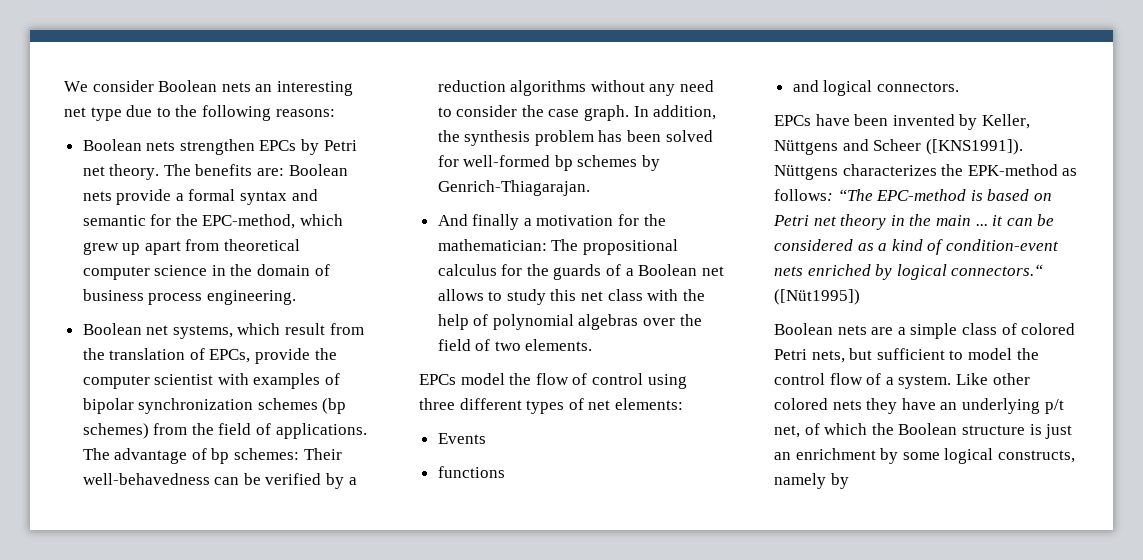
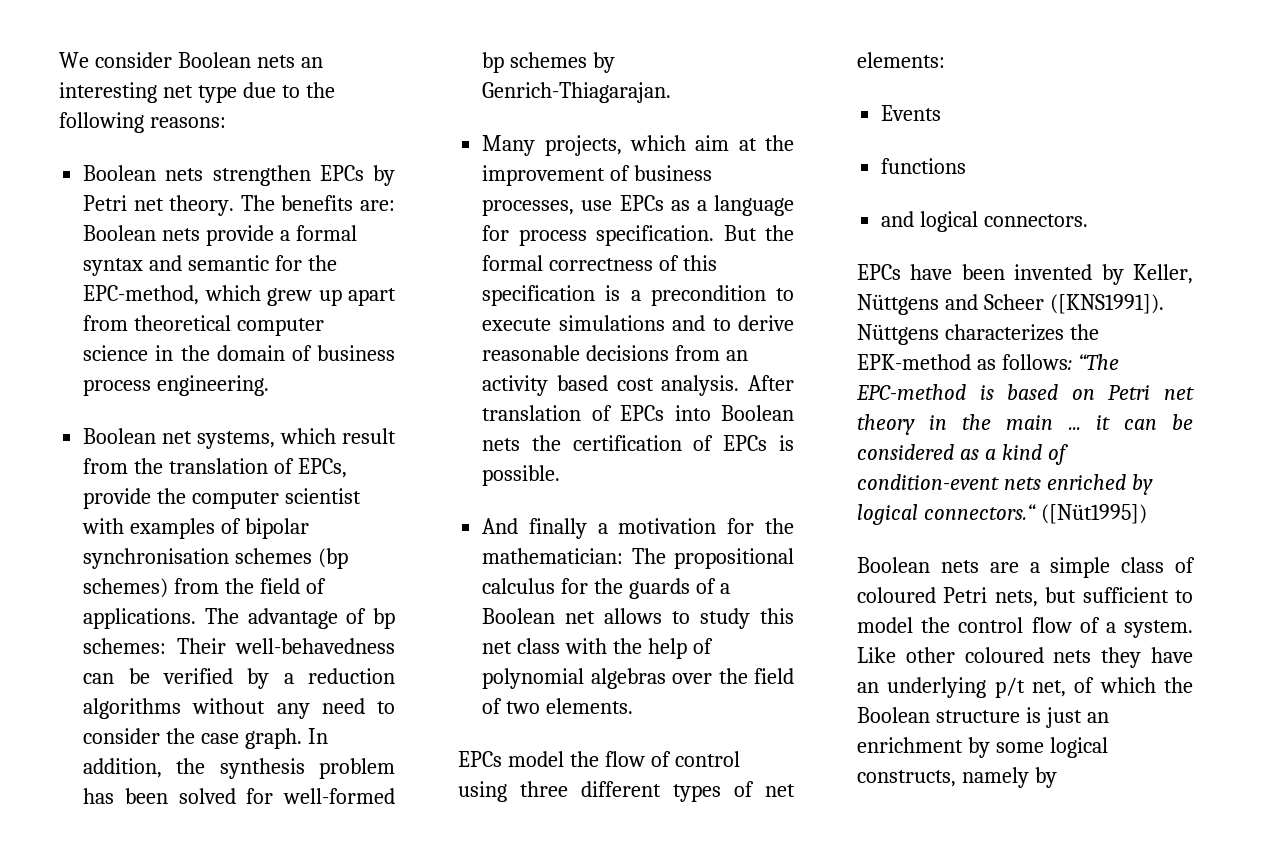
[138,398,254,414] synchronization -> [83,548,230,569] synchronisation
(590, 188) none -> [482,135,794,156] [482,165,713,186] [482,195,794,216] [482,225,794,246] [482,255,718,271] [482,285,794,306] [482,315,794,331] [482,345,749,361] [482,375,794,396] [482,405,794,421] [482,435,794,451] [482,465,561,486] // Many projects, which aim at the improvement of business processes, use EPCs as a language for process specification. But the formal correctness of this specification is a precondition to execute simulations and to derive reasonable decisions from an activity based cost analysis. After translation of EPCs into Boolean nets the certification of EPCs is possible.
[1021,323,1076,335] colored -> [857,587,936,603] coloured
[774,398,828,410] colored -> [964,647,1044,663] coloured

